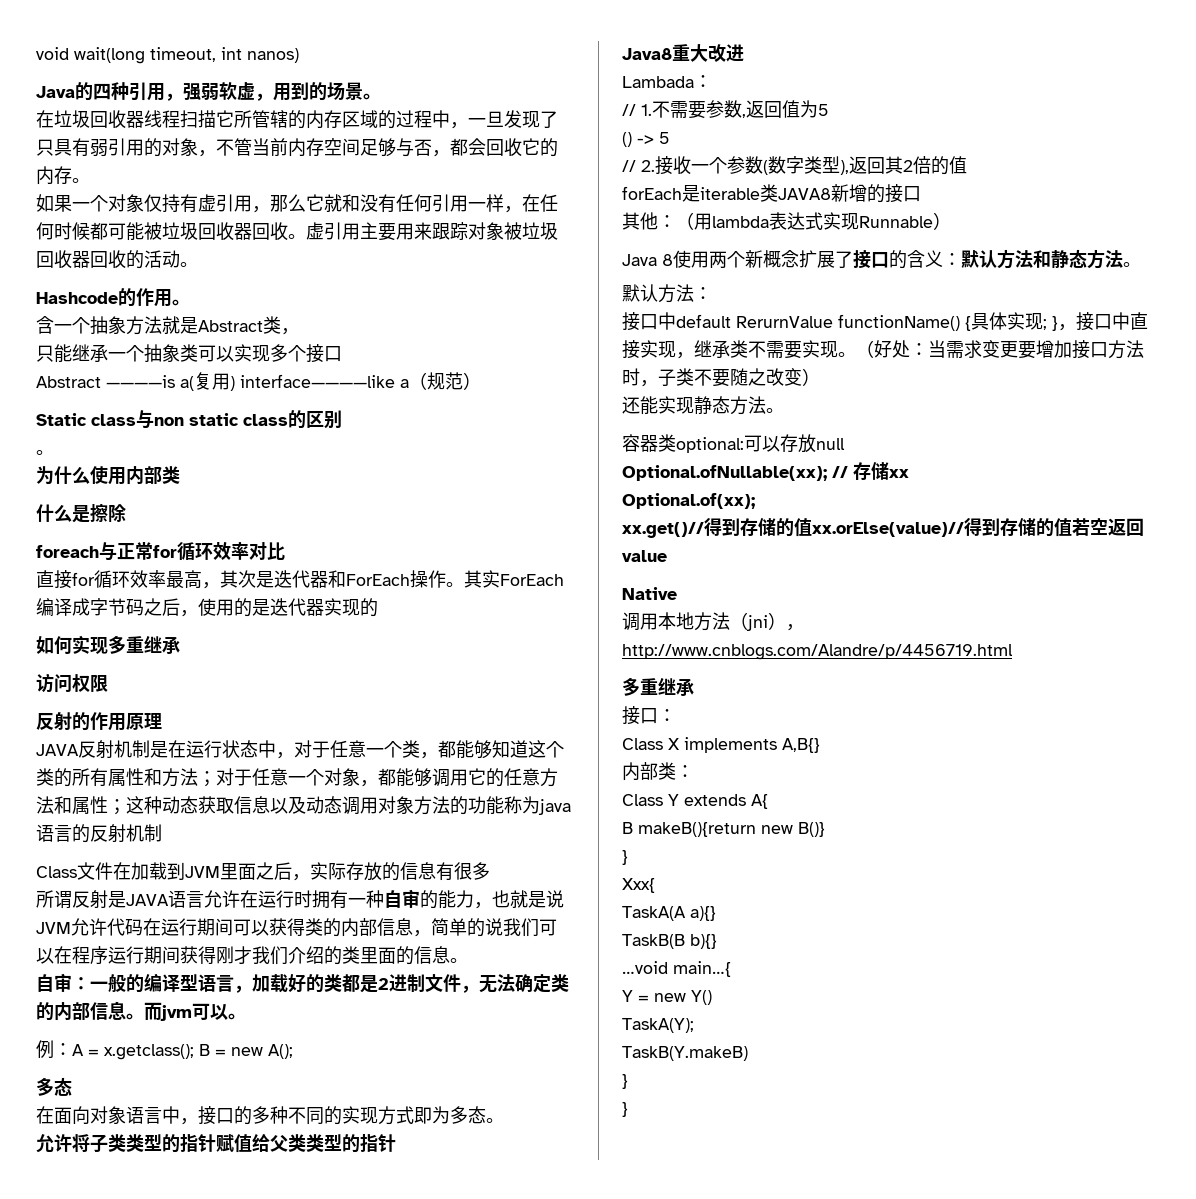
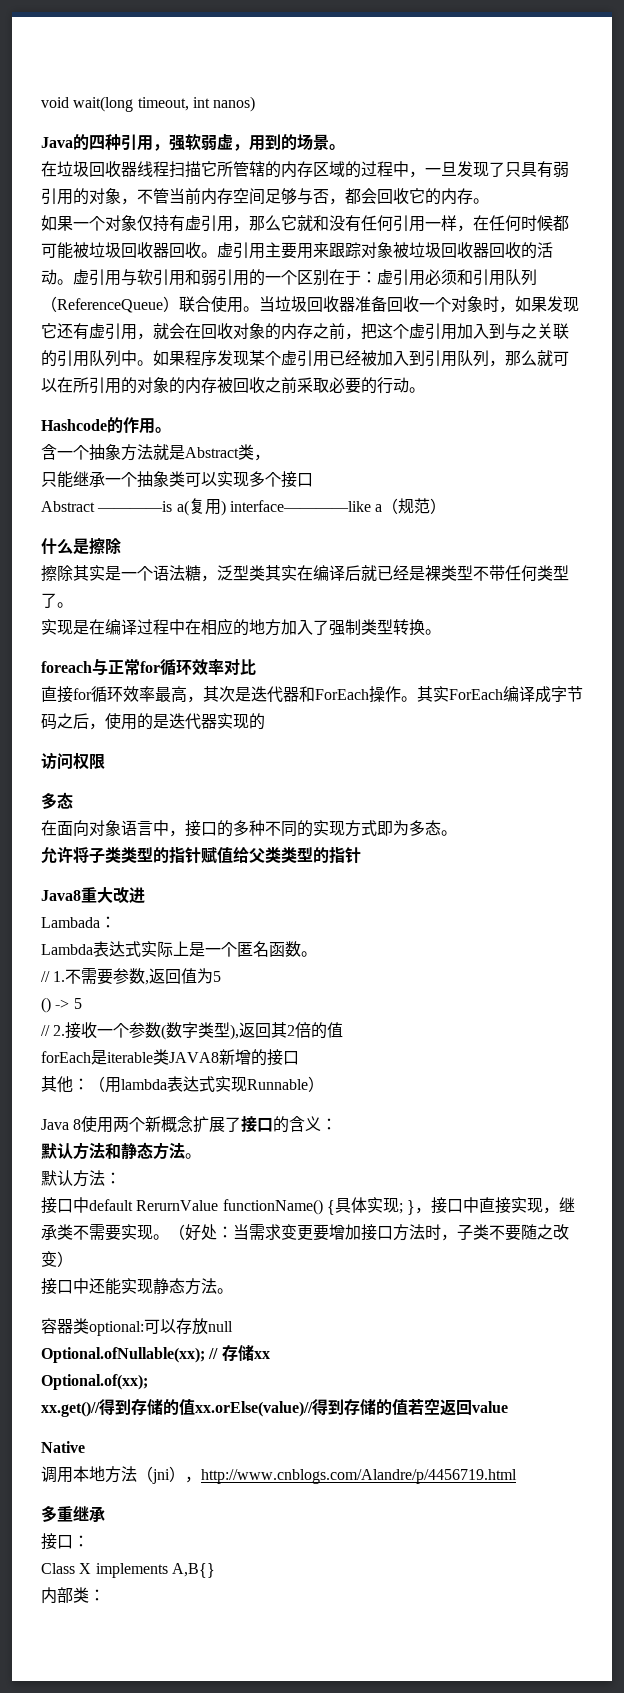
[201,82,237,100] 弱软 -> [185,134,217,151] 软弱
(198, 264) none -> [73,269,537,286] [41,296,579,313] [41,323,569,340] [41,350,569,367] [41,377,425,394] 虚引用与软引用和弱引用的一个区别在于：虚引用必须和引用队列（ReferenceQueue）联合使用。当垃圾回收器准备回收一个对象时，如果发现它还有虚引用，就会在回收对象的内存之前，把这个虚引用加入到与之关联的引用队列中。如果程序发现某个虚引用已经被加入到引用队列，那么就可以在所引用的对象的内存被回收之前采取必要的行动。
[36,410,342,429] [36,450,54,455] [36,466,180,485] [36,504,126,523] Static class与non static class的区别 // 。 // 为什么使用内部类 // 什么是擦除 -> [41,538,121,555] [41,565,569,582] [41,593,73,608] [41,618,441,636] 什么是擦除 // 擦除其实是一个语法糖，泛型类其实在编译后就已经是裸类型不带任何类型了。 // 实现是在编译过程中在相应的地方加入了强制类型转换。
[36,635,180,655] [36,673,108,693] [36,712,162,731] [36,740,564,759] [36,768,558,787] [36,796,571,815] [36,824,162,843] [36,862,490,881] [36,889,564,909] [36,918,557,937] [36,946,468,965] [36,973,569,993] [36,1001,246,1021] [36,1040,293,1060] 如何实现多重继承 // 访问权限 // 反射的作用原理 // JAVA反射机制是在运行状态中，对于任意一个类，都能够知道这个类的所有属性和方法；对于任意一个对象，都能够调用它的任意方法和属性；这种动态获取信息以及动态调用对象方法的功能称为java语言的反射机制 // Class文件在加载到JVM里面之后，实际存放的信息有很多 // 所谓反射是JAVA语言允许在运行时拥有一种自审的能力，也就是说JVM允许代码在运行期间可以获得类的内部信息，简单的说我们可以在程序运行期间获得刚才我们介绍的类里面的信息。 // 自审：一般的编译型语言，加载好的类都是2进制文件，无法确定类的内部信息。而jvm可以。 // 例：A = x.getclass(); B = new A(); -> [41,752,105,770] 访问权限
(712, 81) none -> [41,941,317,958] // Lambda表达式实际上是一个匿名函数。
(961, 259) none -> (338, 1124) //
(820, 377) none -> [41,1278,89,1295] 接口中
[622,794,768,809] [622,822,825,837] [622,850,628,865] [622,878,655,893] [622,906,716,921] [622,934,717,949] [622,961,731,977] [622,990,712,1005] [622,1018,694,1033] [622,1046,748,1061] [622,1074,628,1089] [622,1102,628,1117] // Class Y extends A{ // B makeB(){return new B()} // } // Xxx{ // TaskA(A a){} // TaskB(B b){} // …void main…{ // Y = new Y() // TaskA(Y); // TaskB(Y.makeB) // } // } -> (105, 1595) none

